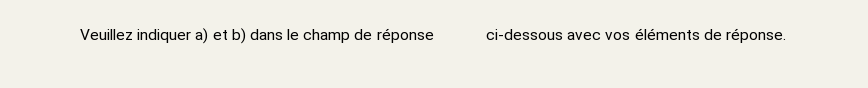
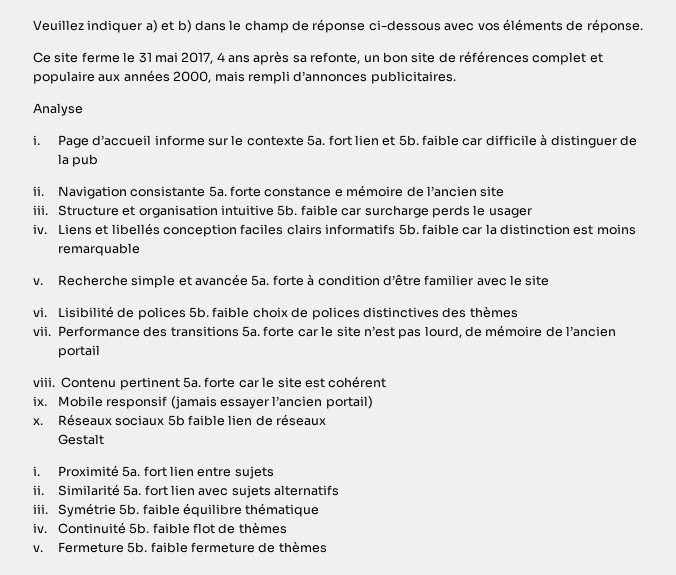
(786, 35) none -> [33,51,603,65] [33,70,456,84] [33,103,83,116] [33,134,637,148] [57,154,99,167] [33,185,505,199] [33,205,532,218] [33,223,636,237] [57,243,140,256] [33,274,550,288] [33,306,518,320] [33,325,617,339] [57,345,100,358] [33,376,387,390] [33,396,373,409] [33,414,327,426] [57,434,104,445] [33,465,274,479] [33,484,340,498] [33,503,320,517] [33,522,287,534] [33,541,327,553] // Ce site ferme le 31 mai 2017, 4 ans après sa refonte, un bon site de références complet et populaire aux années 2000, mais rempli d’annonces publicitaires. // Analyse // i. Page d’accueil informe sur le contexte 5a. fort lien et 5b. faible car difficile à distinguer de la pub // ii. Navigation consistante 5a. forte constance e mémoire de l’ancien site // iii. Structure et organisation intuitive 5b. faible car surcharge perds le usager // iv. Liens et libellés conception faciles clairs informatifs 5b. faible car la distinction est moins remarquable // v. Recherche simple et avancée 5a. forte à condition d’être familier avec le site // vi. Lisibilité de polices 5b. faible choix de polices distinctives des thèmes // vii. Performance des transitions 5a. forte car le site n’est pas lourd, de mémoire de l’ancien portail // viii. Contenu pertinent 5a. forte car le site est cohérent // ix. Mobile responsif (jamais essayer l’ancien portail) // x. Réseaux sociaux 5b faible lien de réseaux // Gestalt // i. Proximité 5a. fort lien entre sujets // ii. Similarité 5a. fort lien avec sujets alternatifs // iii. Symétrie 5b. faible équilibre thématique // iv. Continuité 5b. faible flot de thèmes // v. Fermeture 5b. faible fermeture de thèmes

